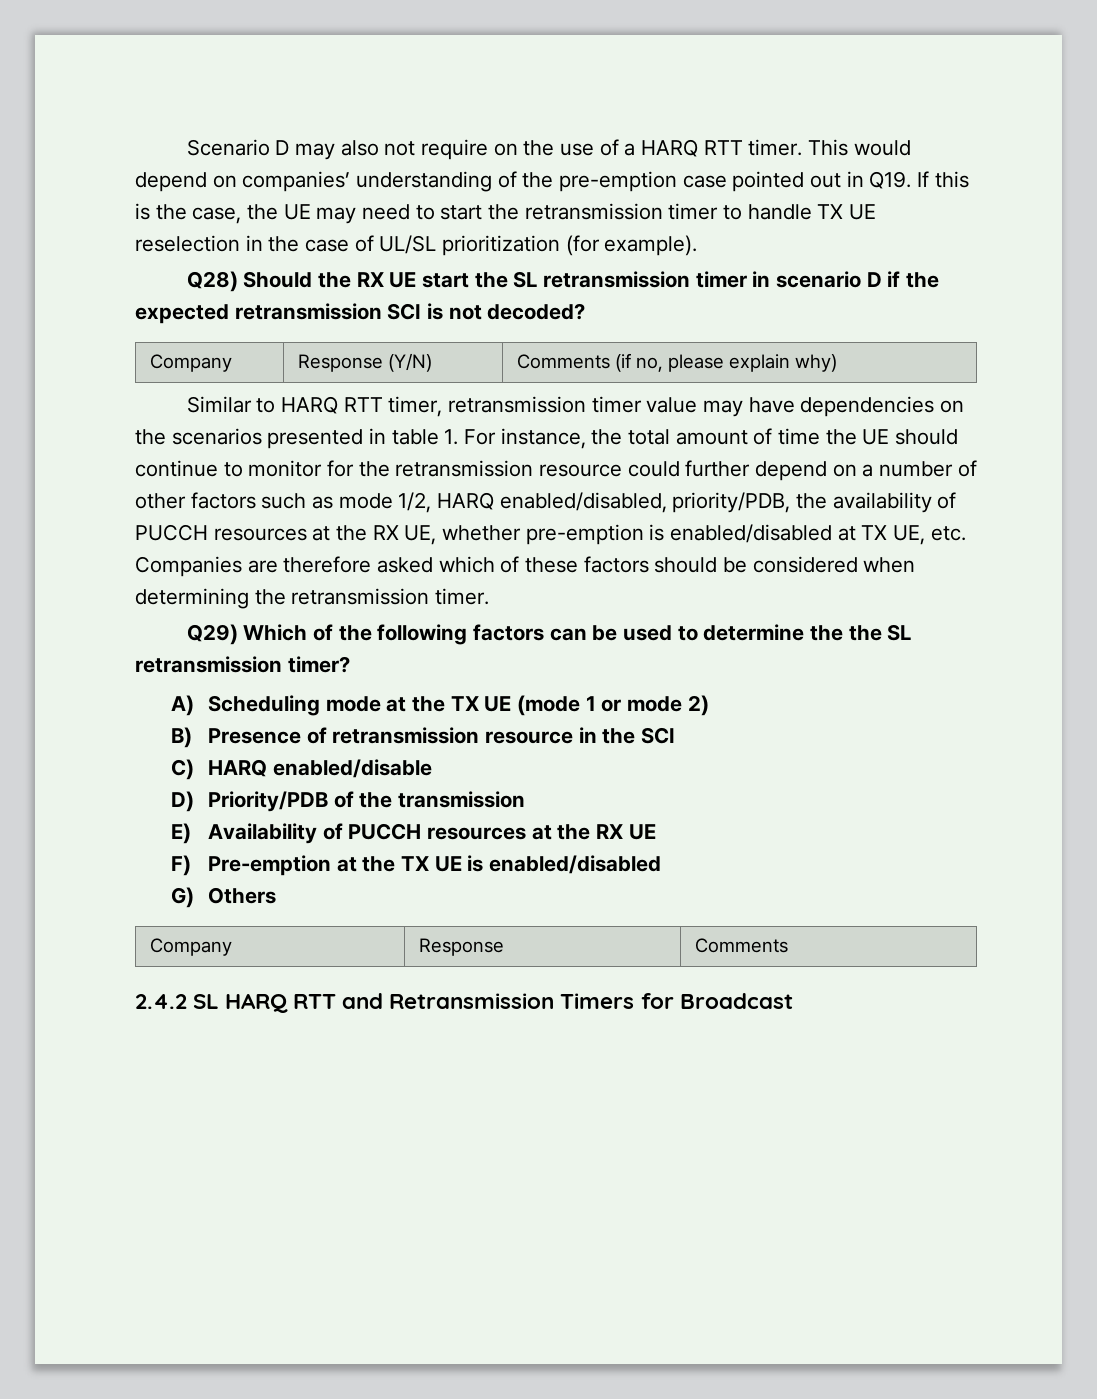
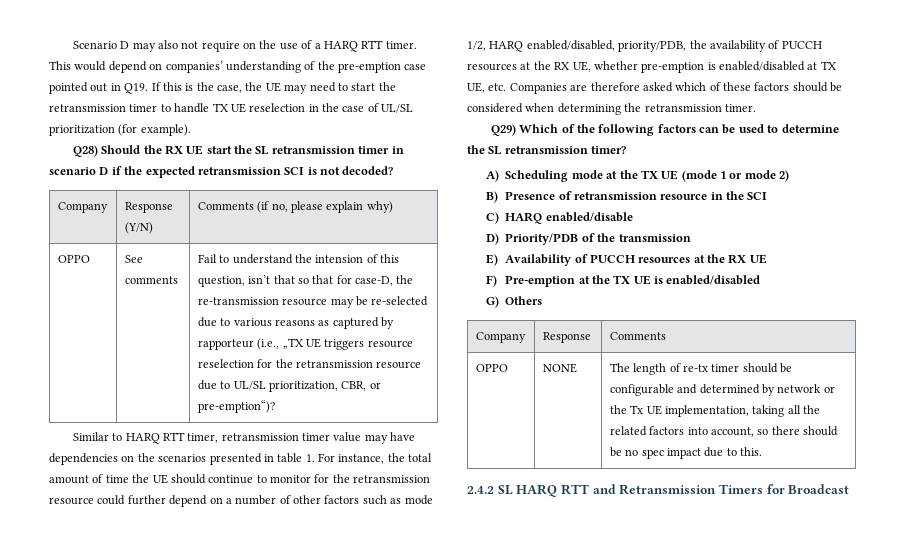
(838, 363) none -> [57,255,90,263] [124,255,143,263] [124,276,178,284] [197,254,400,264] [197,275,414,287] [197,296,429,308] [197,317,395,329] [197,338,413,350] [197,359,422,369] [197,380,381,392] [197,400,275,413] // OPPO | See comments | Fail to understand the intension of this question, isn’t that so that for case-D, the re-transmission resource may be re-selected due to various reasons as captured by rapporteur (i.e., „TX UE triggers resource reselection for the retransmission resource due to UL/SL prioritization, CBR, or pre-emption“)?
[848,625,882,641] the -> (485, 149) none
(788, 945) none -> [475,364,508,372] [542,363,577,373] [609,363,793,375] [609,384,835,396] [609,405,821,417] [609,426,839,437] [609,447,763,459] // OPPO | NONE | The length of re-tx timer should be configurable and determined by network or the Tx UE implementation, taking all the related factors into account, so there should be no spec impact due to this.

